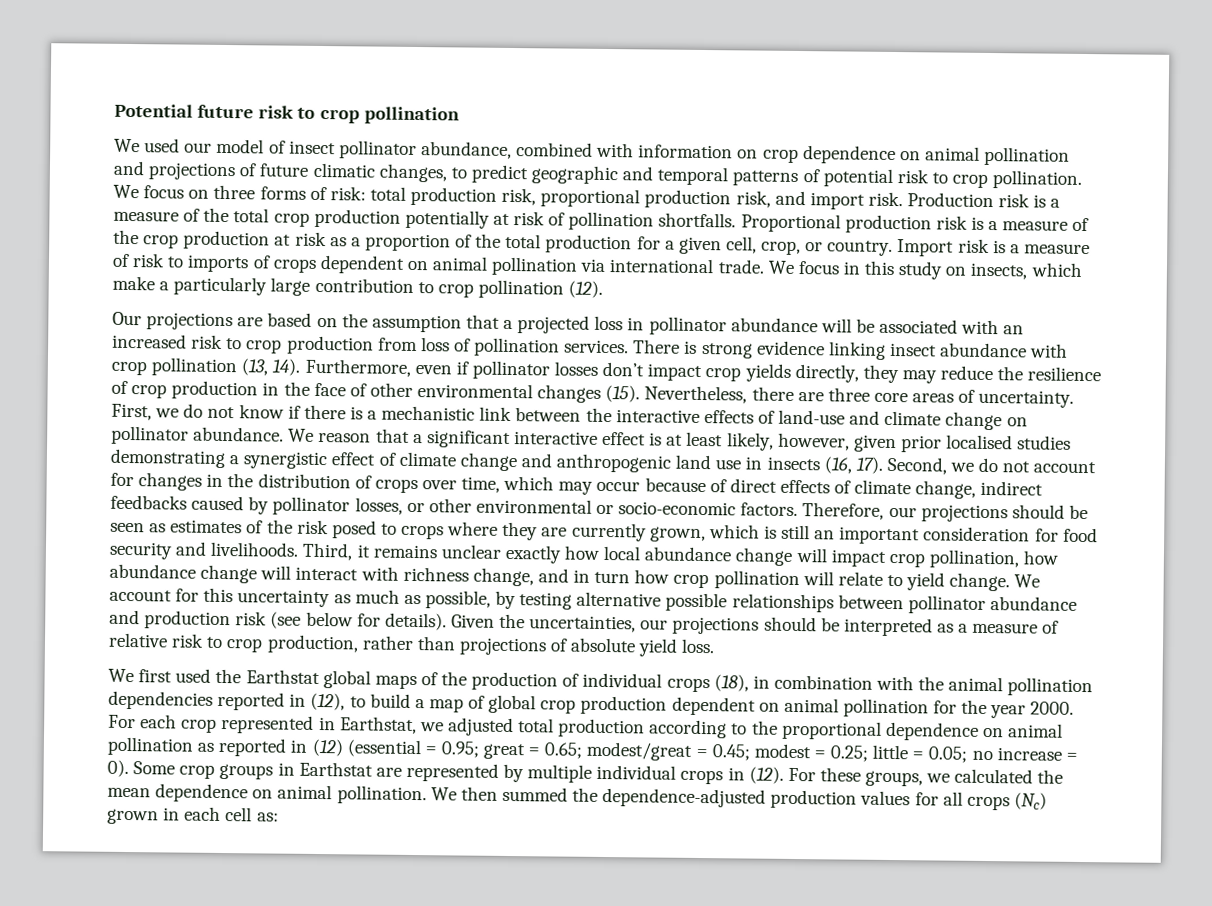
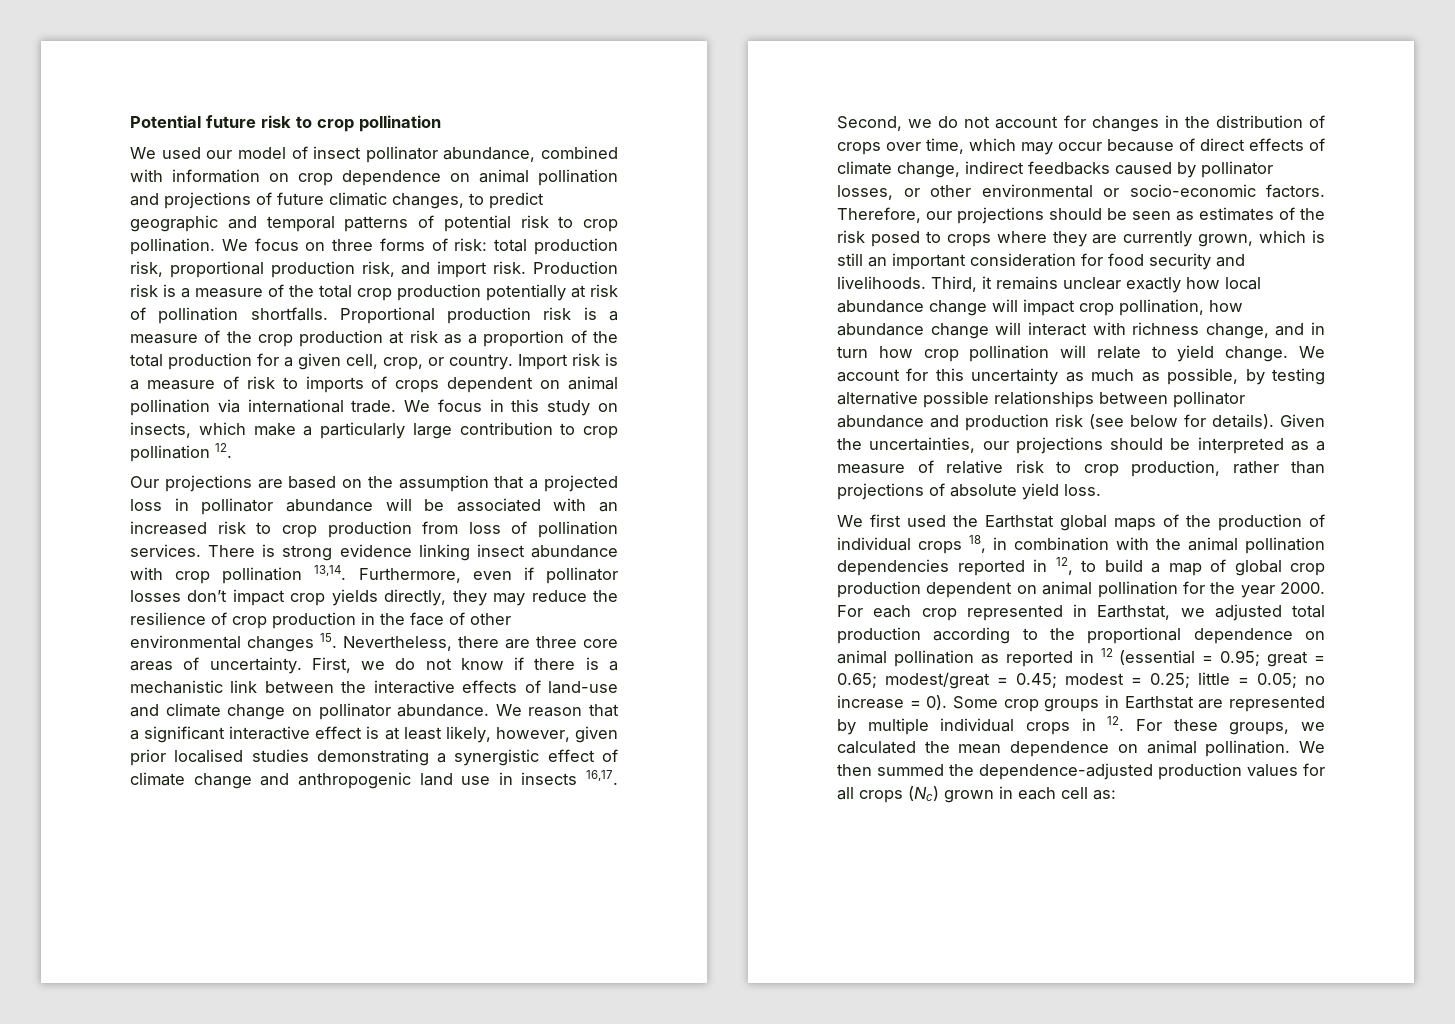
[568,280,604,298] (12). -> [215,443,232,458] 12.
[241,358,301,376] (13, 14). -> [314,565,347,580] 13,14.
[605,384,641,403] (15). -> [320,633,337,648] 15.
[823,456,883,474] (16, 17). -> [586,770,618,785] 16,17.
[713,674,749,692] (18), -> [969,535,986,553] 18,
[310,692,346,711] (12), -> [1055,557,1073,575] 12,
[311,738,343,757] (12) -> [1100,648,1113,657] 12
[748,766,784,784] (12). -> [1107,716,1125,731] 12.

